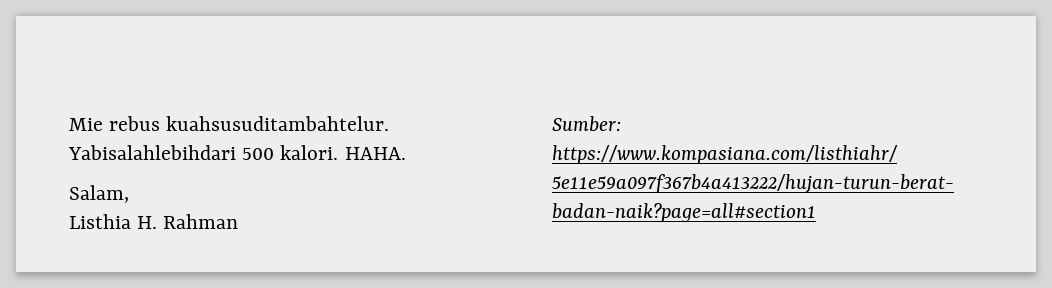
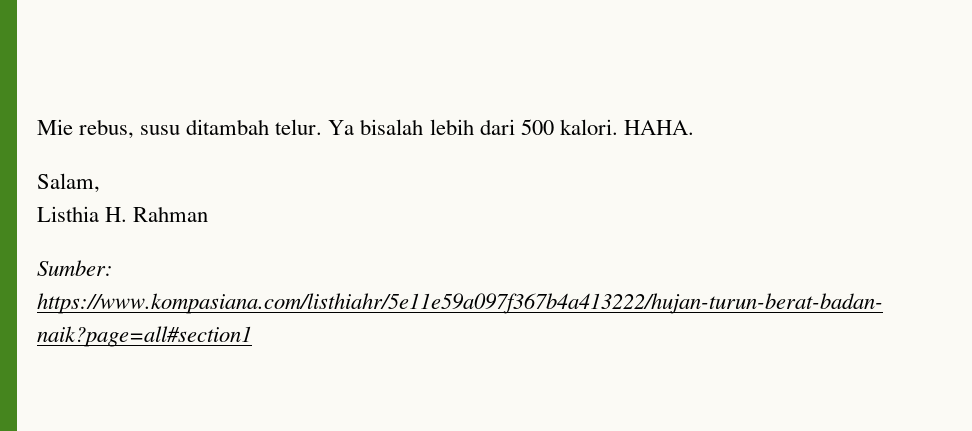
[109,116,390,131] [68,145,236,160] rebus kuahsusuditambahtelur. Yabisalahlebihdari -> [79,119,515,139] rebus, susu ditambah telur. Ya bisalah lebih dari

